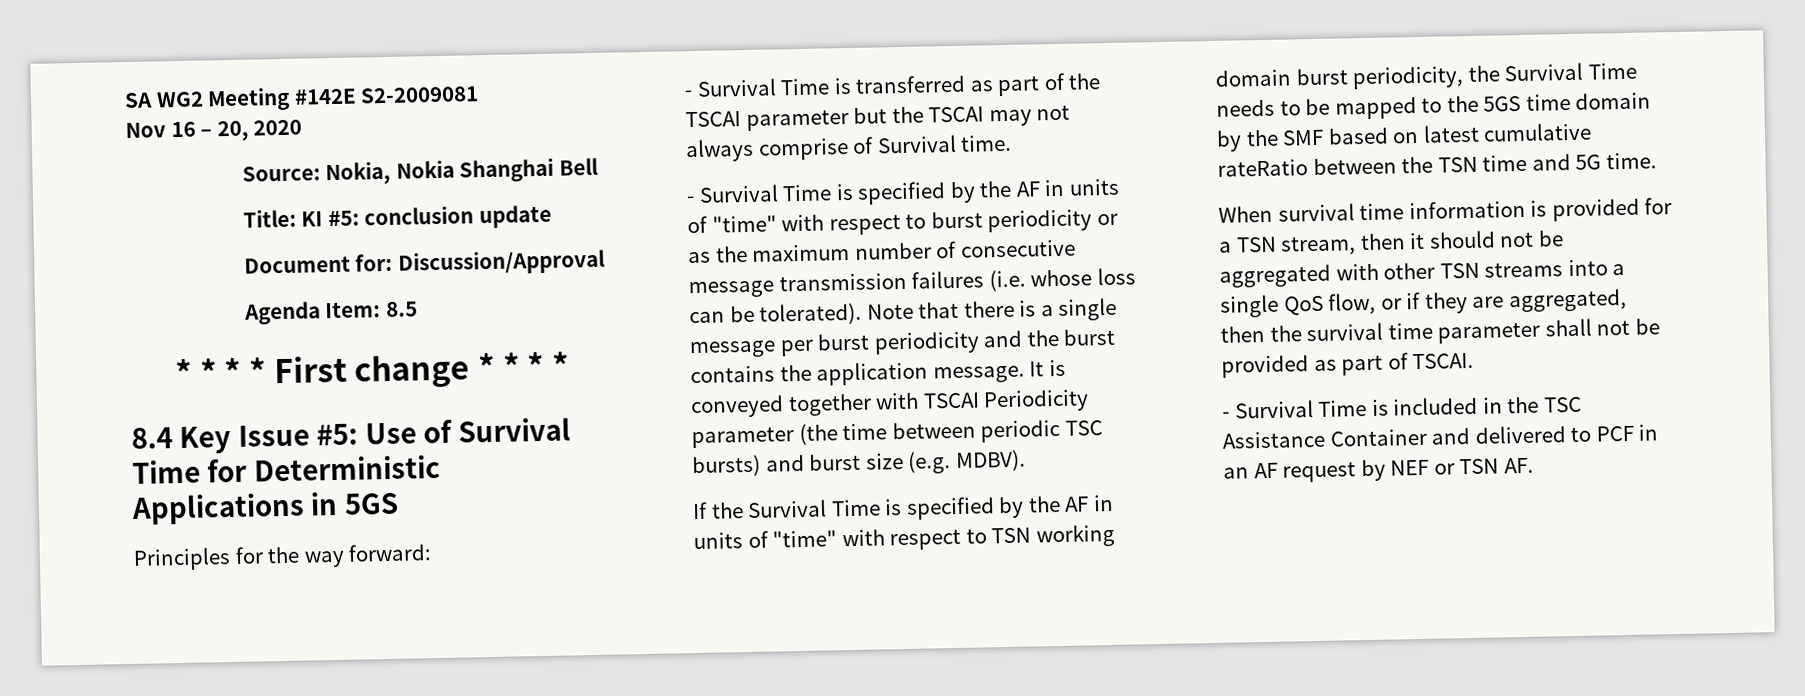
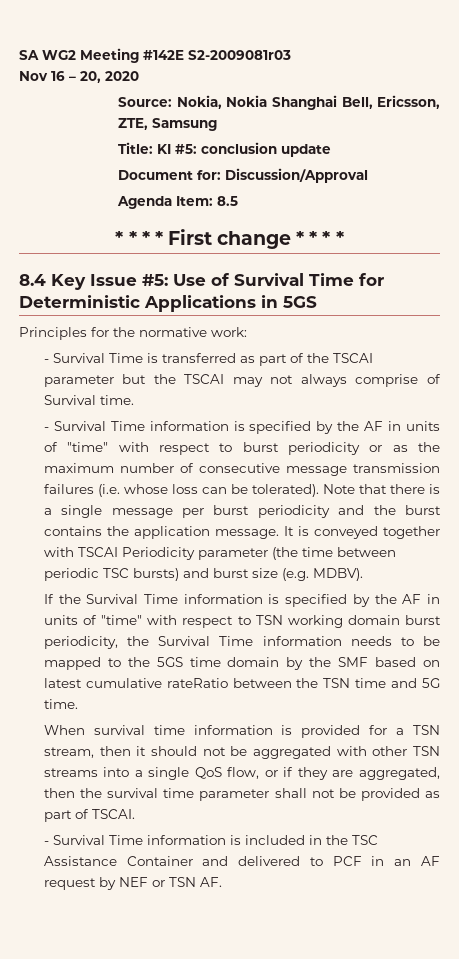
[360,86,480,104] S2-2009081 -> [188,50,291,60] S2-2009081r03
[558,157,598,176] Bell -> [341,95,440,109] [118,118,218,131] Bell, Ericsson, ZTE, Samsung
[303,543,433,568] way forward: -> [139,327,247,337] normative work:
(833, 193) none -> [149,421,229,431] information
(881, 508) none -> [183,594,263,604] information
(1637, 71) none -> [262,636,342,646] information
(1368, 408) none -> [146,835,226,845] information

